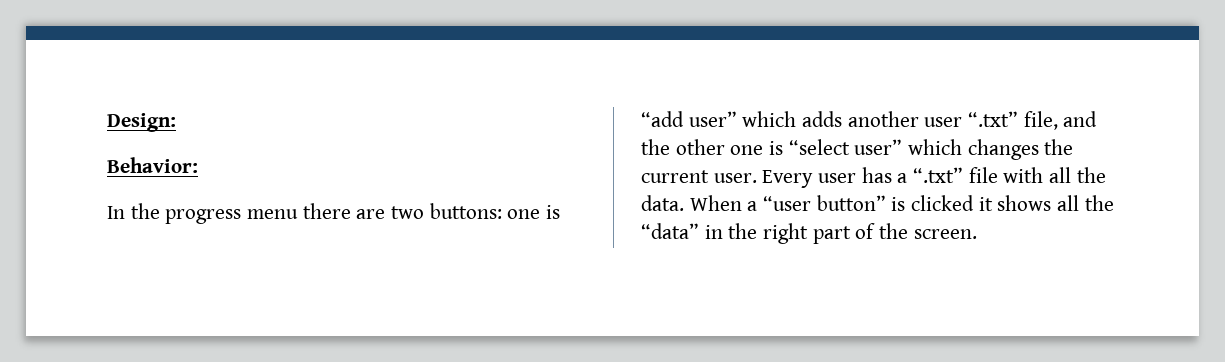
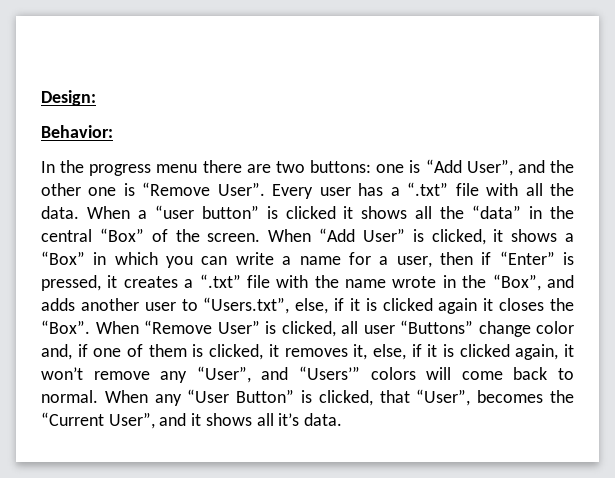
[641,111,1058,130] “add user” which adds another user “.txt” file, -> [425,159,513,176] “Add User”,
[788,139,1074,160] [641,170,757,183] “select user” which changes the current user. -> [142,182,265,196] “Remove User”.
[763,223,851,244] right part -> [41,228,144,242] central “Box”
(977, 234) none -> [268,228,574,245] [41,251,574,268] [41,274,574,291] [41,297,575,314] [41,320,574,337] [41,344,574,360] [41,366,575,383] [41,389,574,406] [41,412,343,429] When “Add User” is clicked, it shows a “Box” in which you can write a name for a user, then if “Enter” is pressed, it creates a “.txt” file with the name wrote in the “Box”, and adds another user to “Users.txt”, else, if it is clicked again it closes the “Box”. When “Remove User” is clicked, all user “Buttons” change color and, if one of them is clicked, it removes it, else, if it is clicked again, it won’t remove any “User”, and “Users’” colors will come back to normal. When any “User Button” is clicked, that “User”, becomes the “Current User”, and it shows all it’s data.

